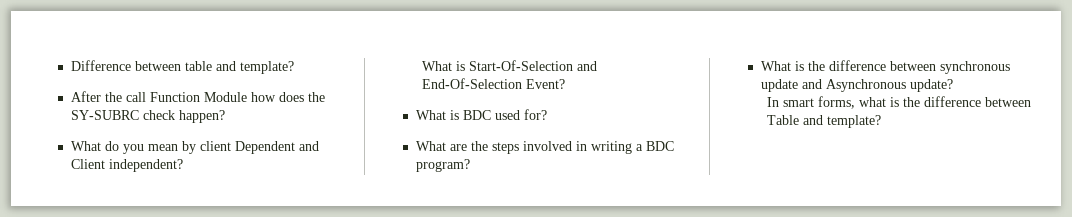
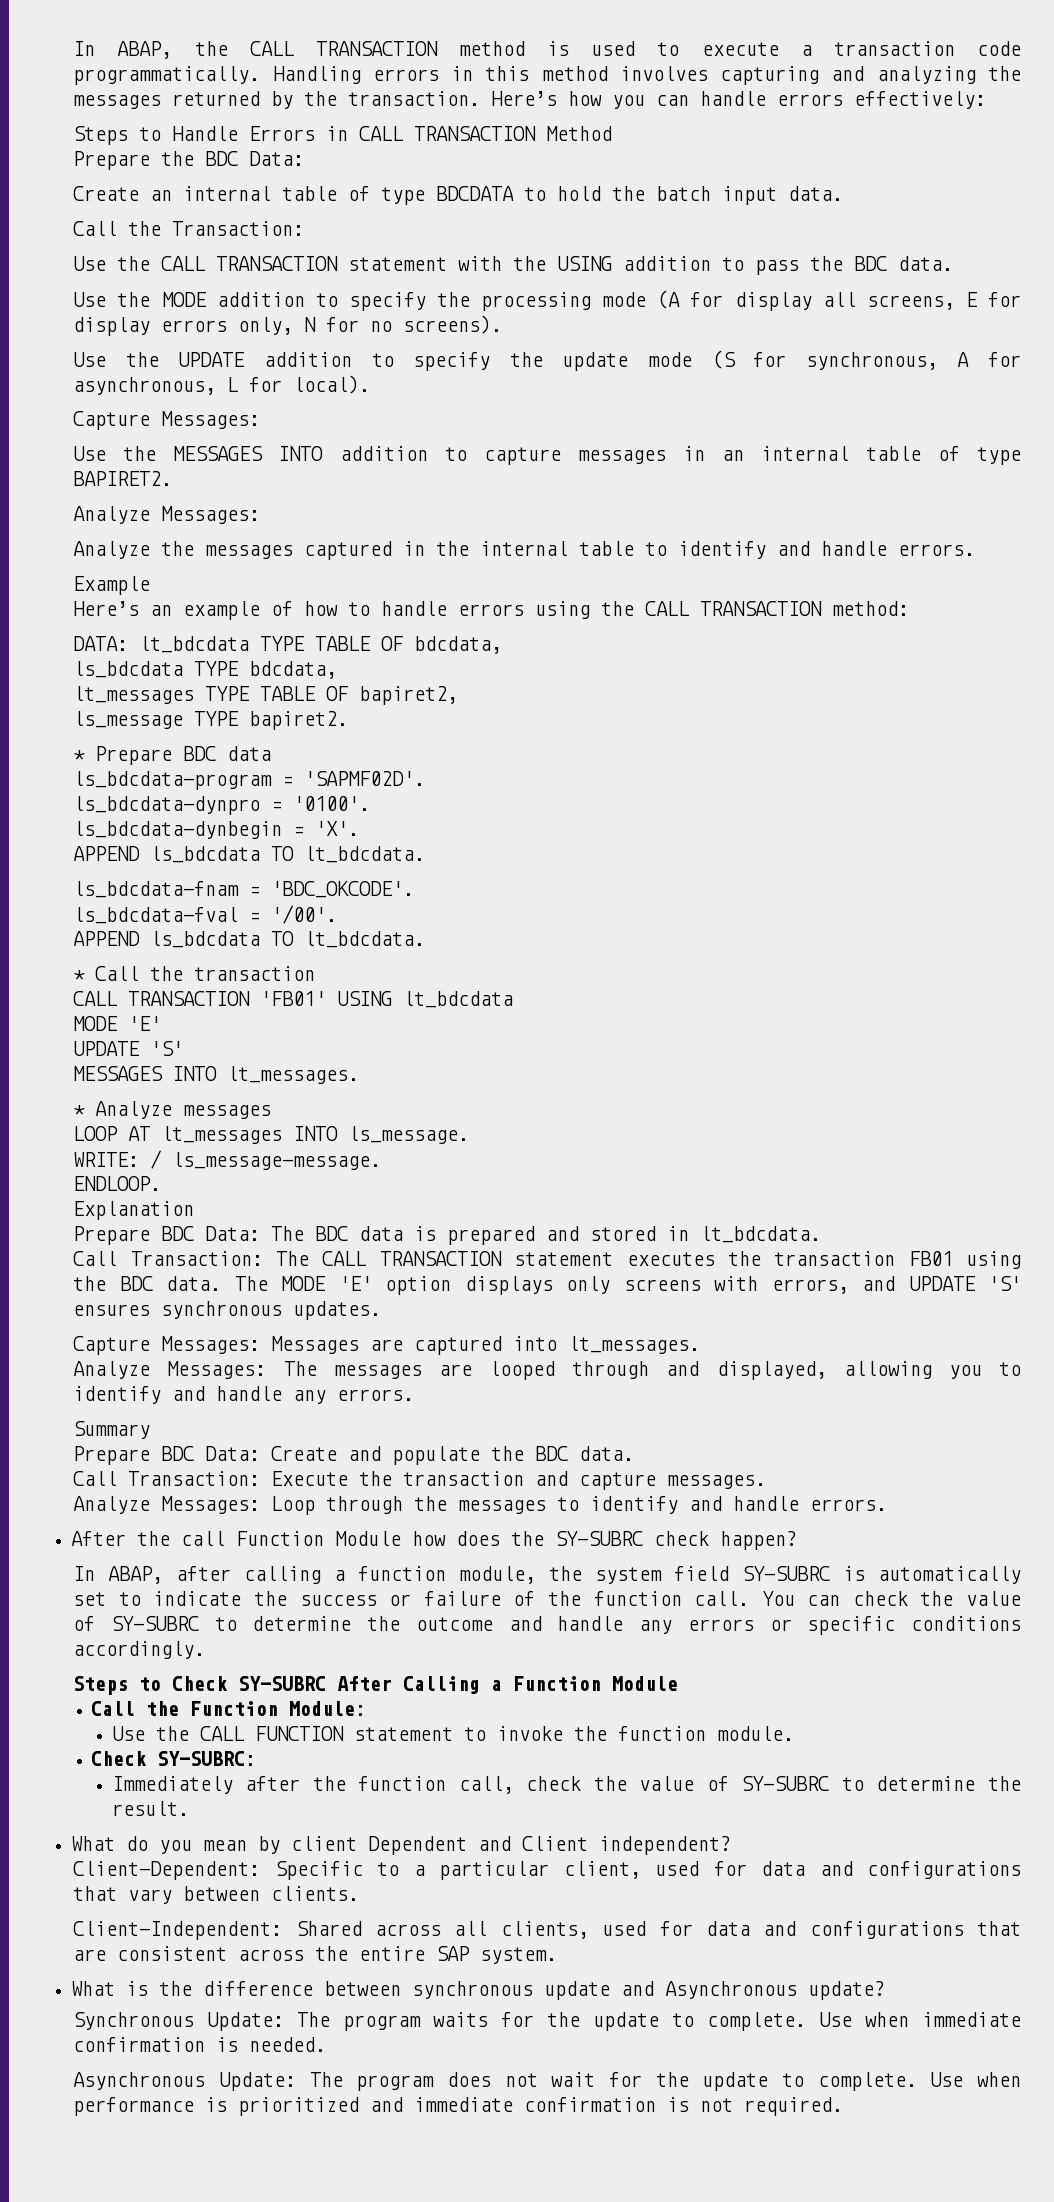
[70,60,294,74] Difference between table and template? -> [73,41,1021,59] [73,66,1021,85] [73,91,987,109] [73,126,613,145] [73,151,305,170] [73,186,844,205] [73,221,305,236] [73,256,954,275] [73,290,1022,311] [73,315,503,336] [73,350,1022,371] [73,375,371,395] [73,411,261,430] [73,446,1022,465] [73,471,173,486] [73,506,261,524] [73,541,976,560] [73,576,151,595] [73,601,910,620] [73,636,503,654] [73,661,338,679] [73,686,459,705] [73,711,349,730] [73,746,272,765] [73,771,426,790] [73,796,371,815] [73,821,360,839] [73,846,426,863] [73,881,415,898] [73,905,338,924] [73,931,426,948] [73,966,316,981] [73,991,514,1008] [73,1016,162,1031] [73,1041,184,1056] [73,1066,360,1084] [73,1101,272,1119] [73,1126,470,1144] [73,1150,382,1170] [73,1176,162,1191] [73,1201,195,1220] [73,1226,822,1245] [73,1251,1022,1269] [73,1276,1022,1295] [73,1301,382,1320] [73,1336,701,1355] [73,1361,1021,1380] [73,1386,415,1404] [73,1421,151,1439] [73,1446,635,1465] [73,1471,767,1490] [73,1496,888,1515] In ABAP, the CALL TRANSACTION method is used to execute a transaction code programmatically. Handling errors in this method involves capturing and analyzing the messages returned by the transaction. Here’s how you can handle errors effectively: // Steps to Handle Errors in CALL TRANSACTION Method // Prepare the BDC Data: // Create an internal table of type BDCDATA to hold the batch input data. // Call the Transaction: // Use the CALL TRANSACTION statement with the USING addition to pass the BDC data. // Use the MODE addition to specify the processing mode (A for display all screens, E for display errors only, N for no screens). // Use the UPDATE addition to specify the update mode (S for synchronous, A for asynchronous, L for local). // Capture Messages: // Use the MESSAGES INTO addition to capture messages in an internal table of type BAPIRET2. // Analyze Messages: // Analyze the messages captured in the internal table to identify and handle errors. // Example // Here’s an example of how to handle errors using the CALL TRANSACTION method: // DATA: lt_bdcdata TYPE TABLE OF bdcdata, // ls_bdcdata TYPE bdcdata, // lt_messages TYPE TABLE OF bapiret2, // ls_message TYPE bapiret2. // * Prepare BDC data // ls_bdcdata-program = 'SAPMF02D'. // ls_bdcdata-dynpro = '0100'. // ls_bdcdata-dynbegin = 'X'. // APPEND ls_bdcdata TO lt_bdcdata. // ls_bdcdata-fnam = 'BDC_OKCODE'. // ls_bdcdata-fval = '/00'. // APPEND ls_bdcdata TO lt_bdcdata. // * Call the transaction // CALL TRANSACTION 'FB01' USING lt_bdcdata // MODE 'E' // UPDATE 'S' // MESSAGES INTO lt_messages. // * Analyze messages // LOOP AT lt_messages INTO ls_message. // WRITE: / ls_message-message. // ENDLOOP. // Explanation // Prepare BDC Data: The BDC data is prepared and stored in lt_bdcdata. // Call Transaction: The CALL TRANSACTION statement executes the transaction FB01 using the BDC data. The MODE 'E' option displays only screens with errors, and UPDATE 'S' ensures synchronous updates. // Capture Messages: Messages are captured into lt_messages. // Analyze Messages: The messages are looped through and displayed, allowing you to identify and handle any errors. // Summary // Prepare BDC Data: Create and populate the BDC data. // Call Transaction: Execute the transaction and capture messages. // Analyze Messages: Loop through the messages to identify and handle errors.
(225, 116) none -> [73,1566,1022,1584] [73,1591,1022,1606] [73,1616,1022,1635] [73,1641,206,1659] [73,1676,679,1695] [91,1701,367,1716] [111,1726,794,1741] [91,1751,257,1766] [111,1776,1022,1794] [111,1801,189,1816] // In ABAP, after calling a function module, the system field SY-SUBRC is automatically set to indicate the success or failure of the function call. You can check the value of SY-SUBRC to determine the outcome and handle any errors or specific conditions accordingly. // Steps to Check SY-SUBRC After Calling a Function Module // Call the Function Module: // Use the CALL FUNCTION statement to invoke the function module. // Check SY-SUBRC: // Immediately after the function call, check the value of SY-SUBRC to determine the result.
[421,60,597,71] [421,78,565,89] [415,109,547,120] [415,141,674,154] [415,159,470,172] What is Start-Of-Selection and End-Of-Selection Event? // What is BDC used for? // What are the steps involved in writing a BDC program? -> [73,1861,1022,1880] [73,1886,360,1904] [73,1921,1022,1940] [73,1946,558,1964] Client-Dependent: Specific to a particular client, used for data and configurations that vary between clients. // Client-Independent: Shared across all clients, used for data and configurations that are consistent across the entire SAP system.
[766,96,1031,109] [766,115,881,128] In smart forms, what is the difference between Table and template? -> [73,2012,1022,2031] [73,2037,327,2052] [73,2072,1022,2091] [73,2097,844,2116] Synchronous Update: The program waits for the update to complete. Use when immediate confirmation is needed. // Asynchronous Update: The program does not wait for the update to complete. Use when performance is prioritized and immediate confirmation is not required.

